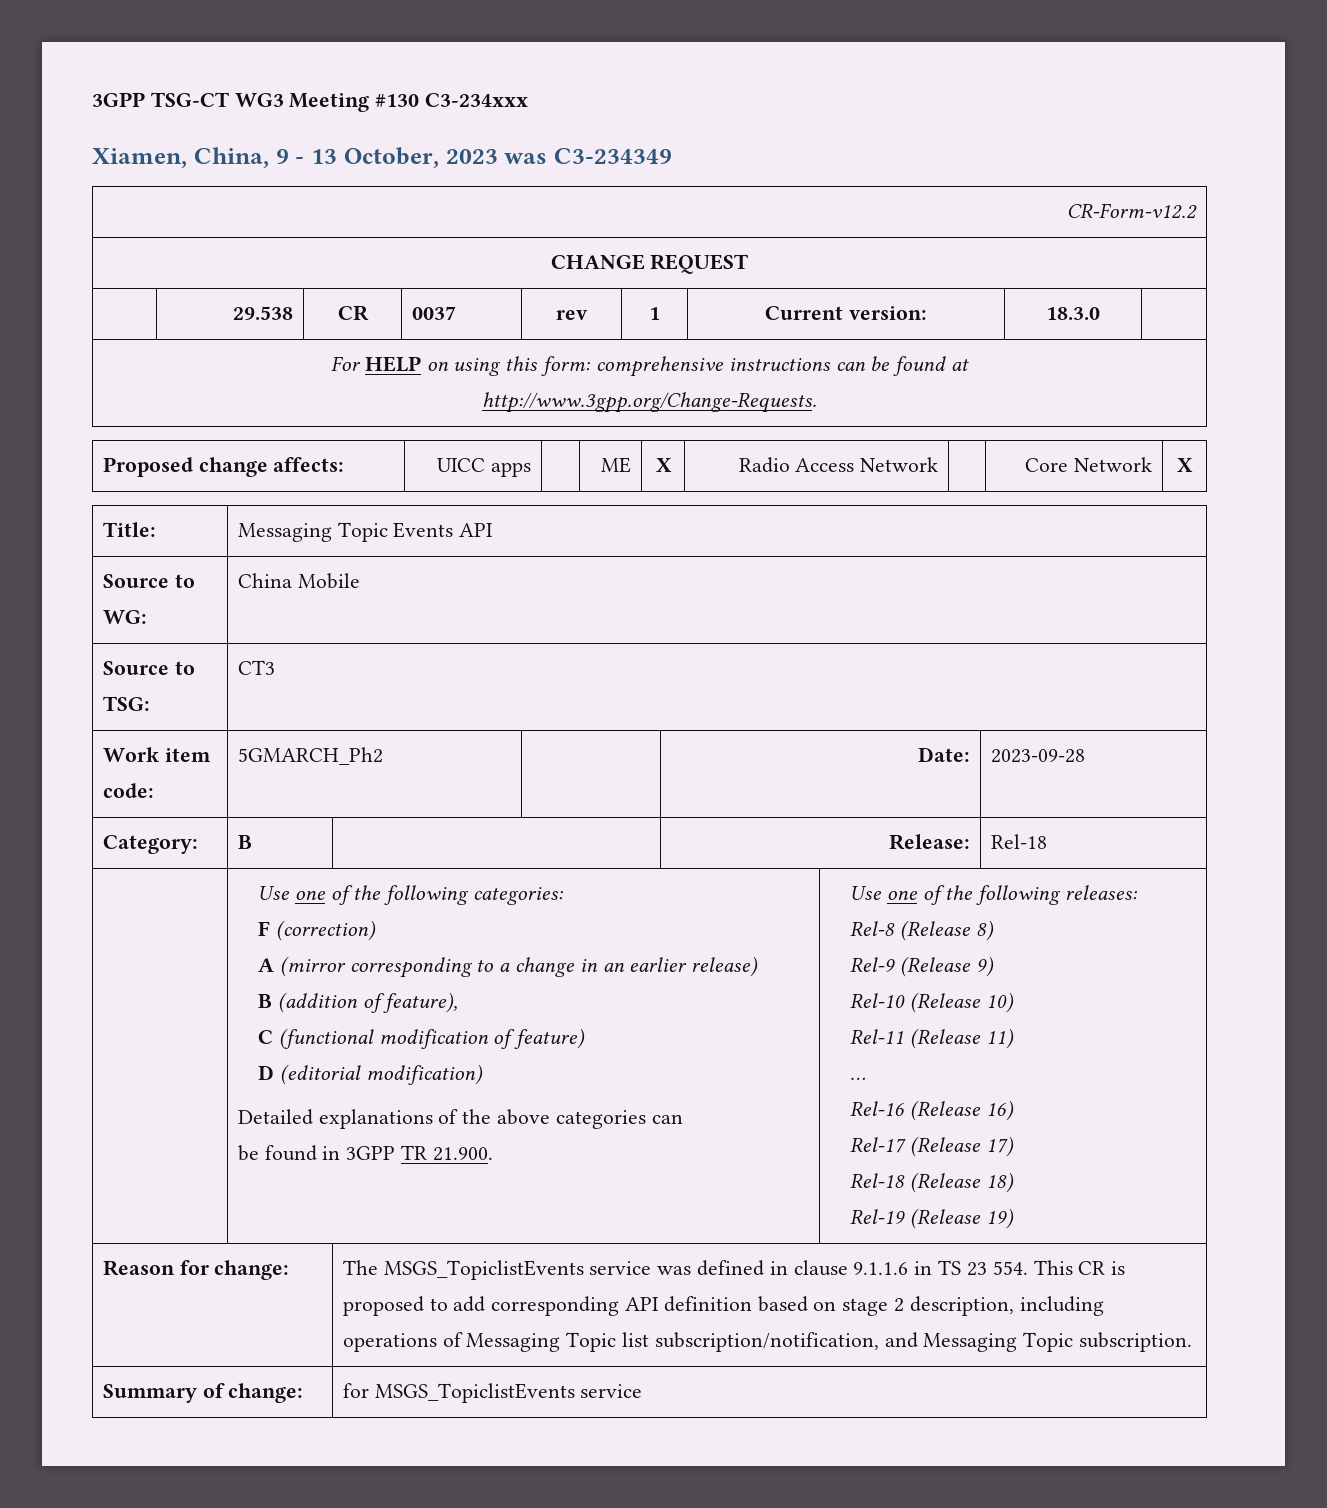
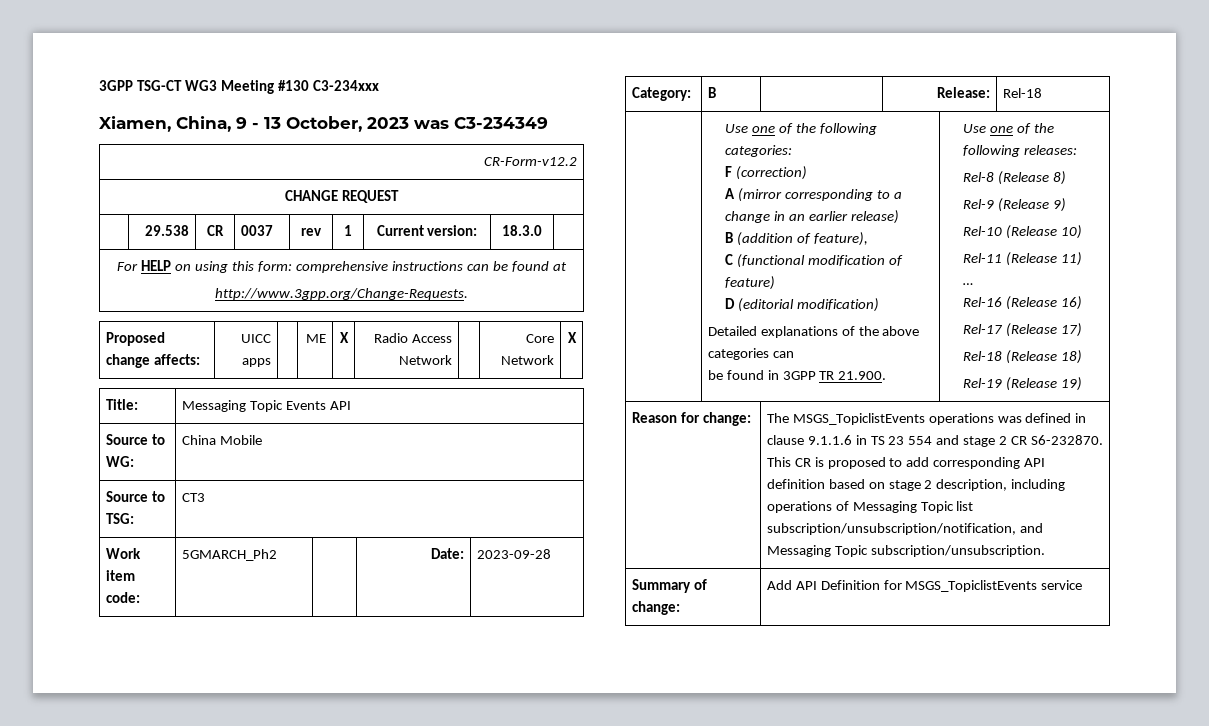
[589,1261,652,1275] service -> [928,413,994,425] operations
[992,1261,1028,1275] 554. -> [908,435,1103,447] 554 and stage 2 CR S6-232870.
[654,1332,879,1352] subscription/notification, -> [766,523,1016,535] subscription/unsubscription/notification,
[1079,1332,1193,1352] subscription. -> [870,545,1045,557] subscription/unsubscription.
(304, 1393) none -> [766,580,880,590] Add API Definition

